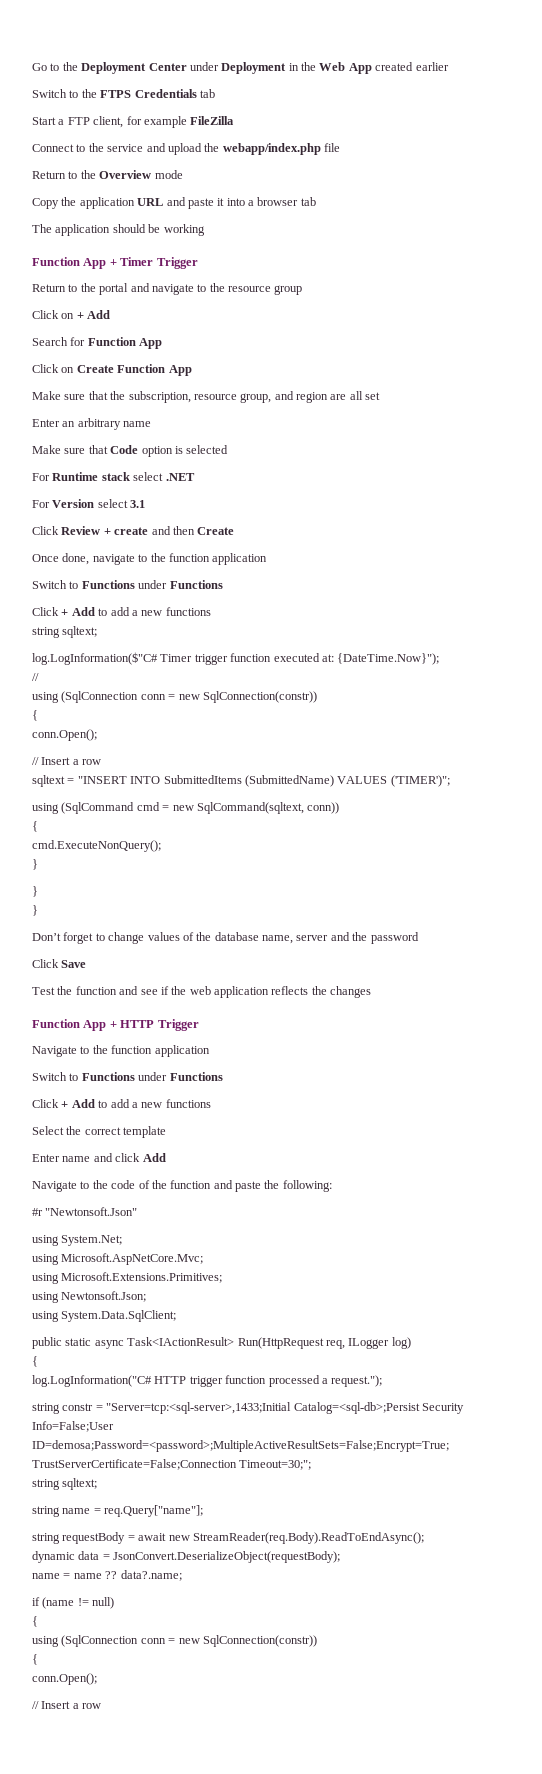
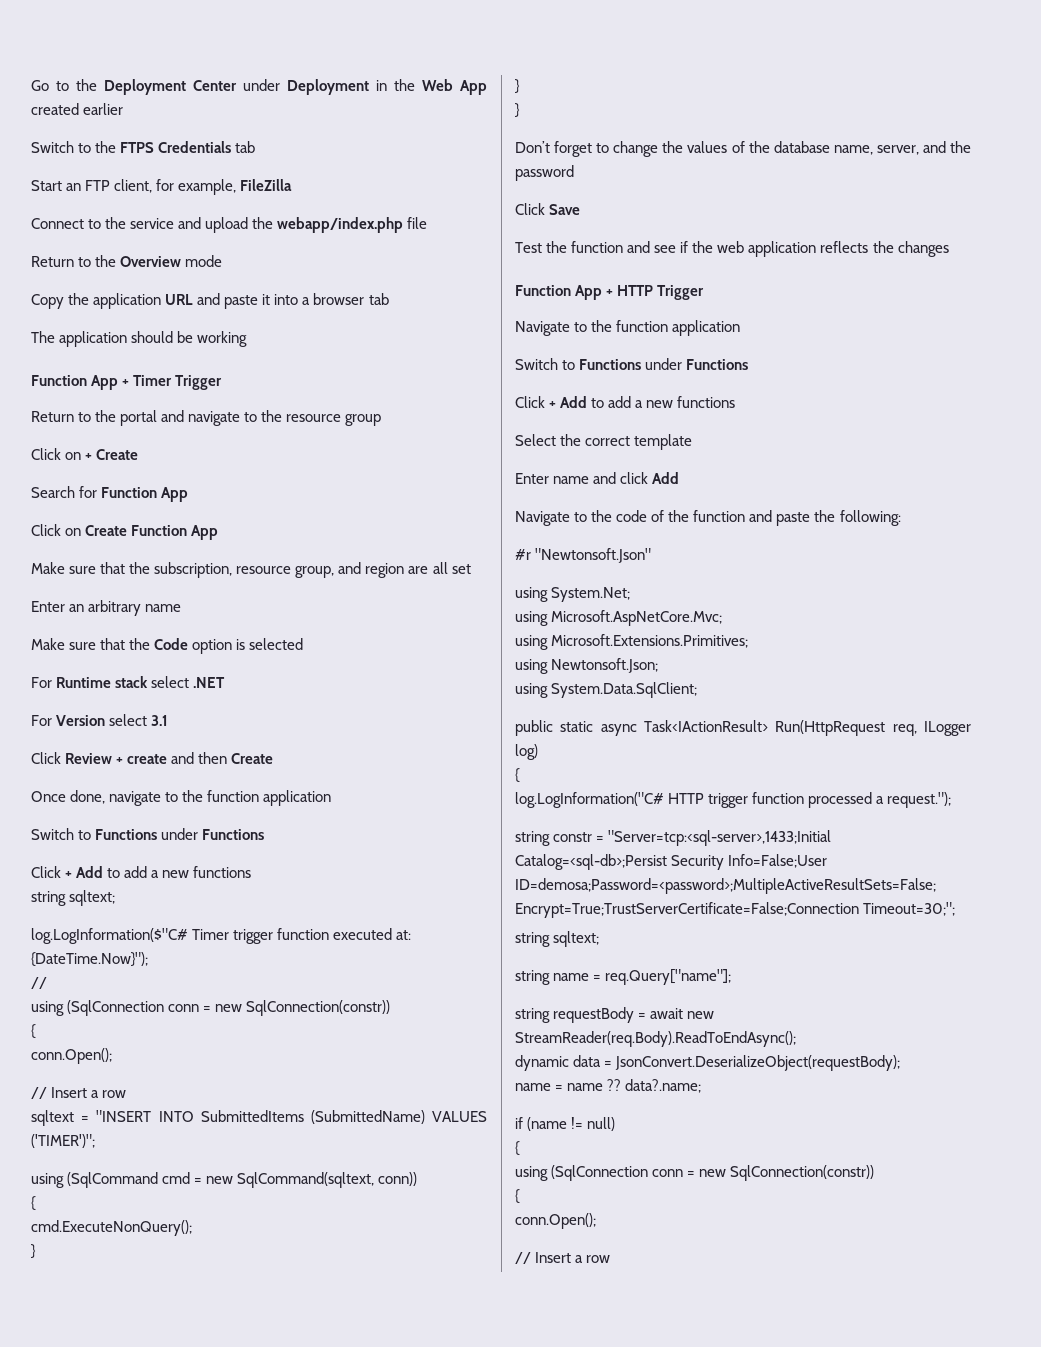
[58,119,65,125] a -> [66,183,82,191] an
[143,116,187,128] example -> [178,179,237,195] example,
[87,310,111,319] Add -> [96,449,139,460] Create
(108, 449) none -> [129,638,151,650] the
(145, 938) none -> [662,141,684,153] the
[296,935,329,941] server -> [876,145,919,155] server,

